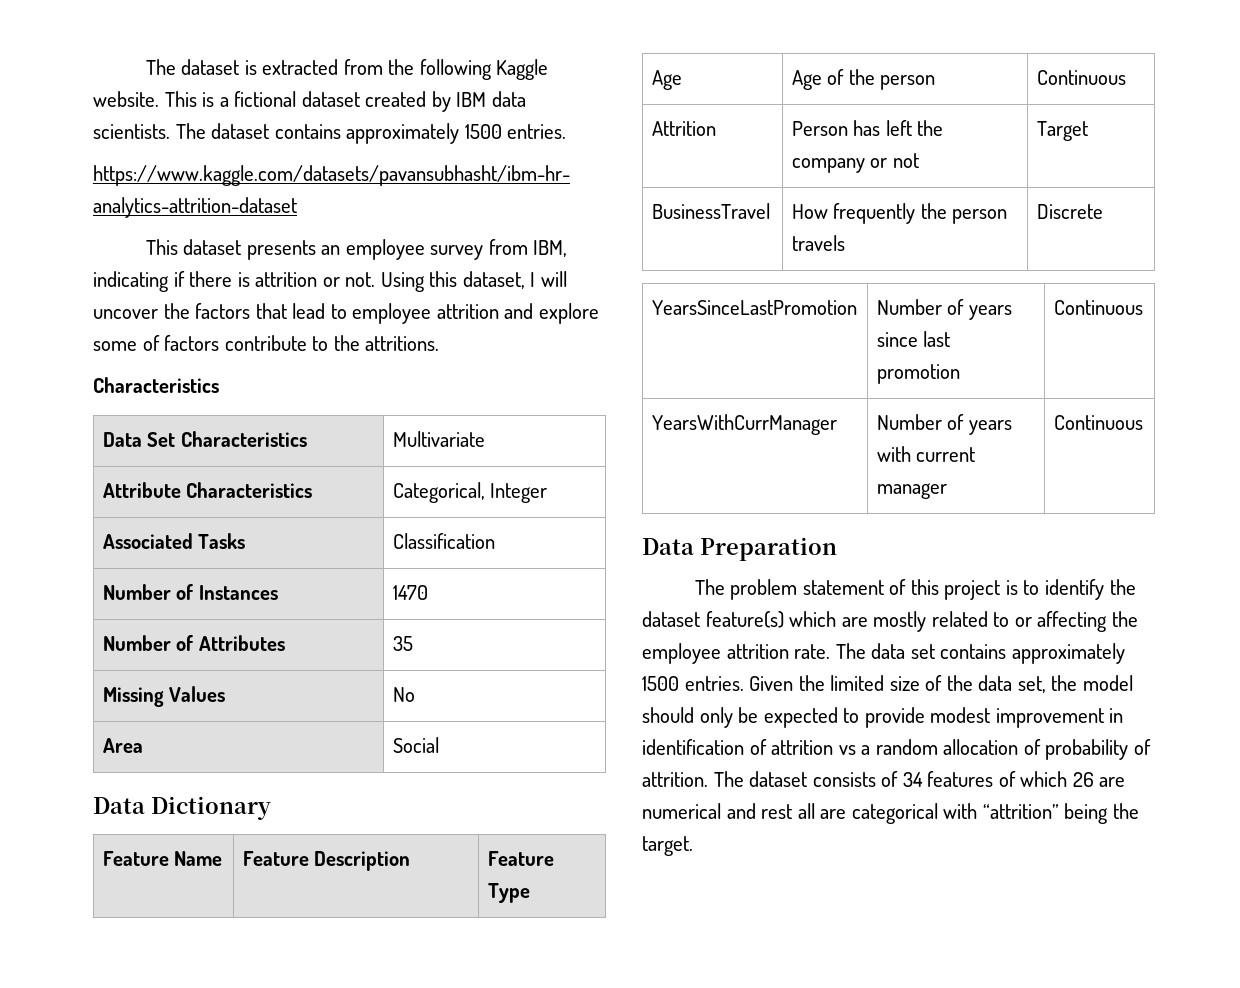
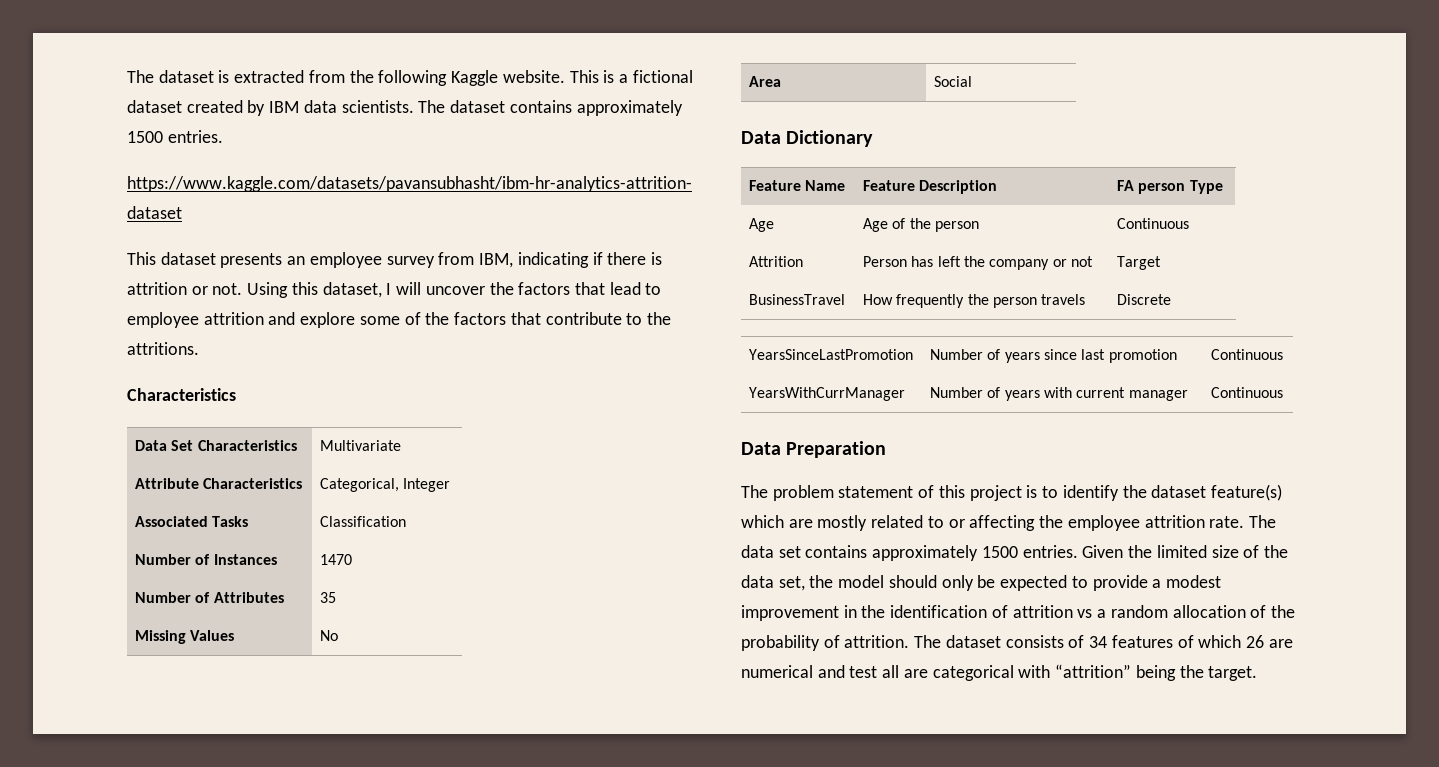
[164,335,220,351] factors -> [425,312,541,325] the factors that
[487,851,554,866] Feature -> [1117,180,1186,194] FA person
(925, 717) none -> [1152,579,1162,588] a
(1124, 715) none -> [861,605,886,618] the
(1041, 747) none -> [1270,605,1295,618] the
[761,804,793,819] rest -> [849,666,878,678] test

